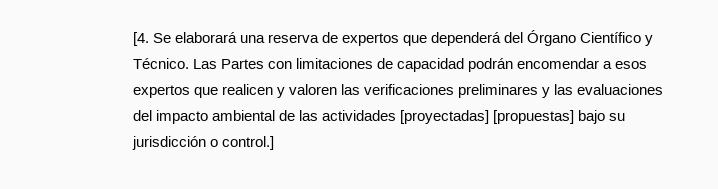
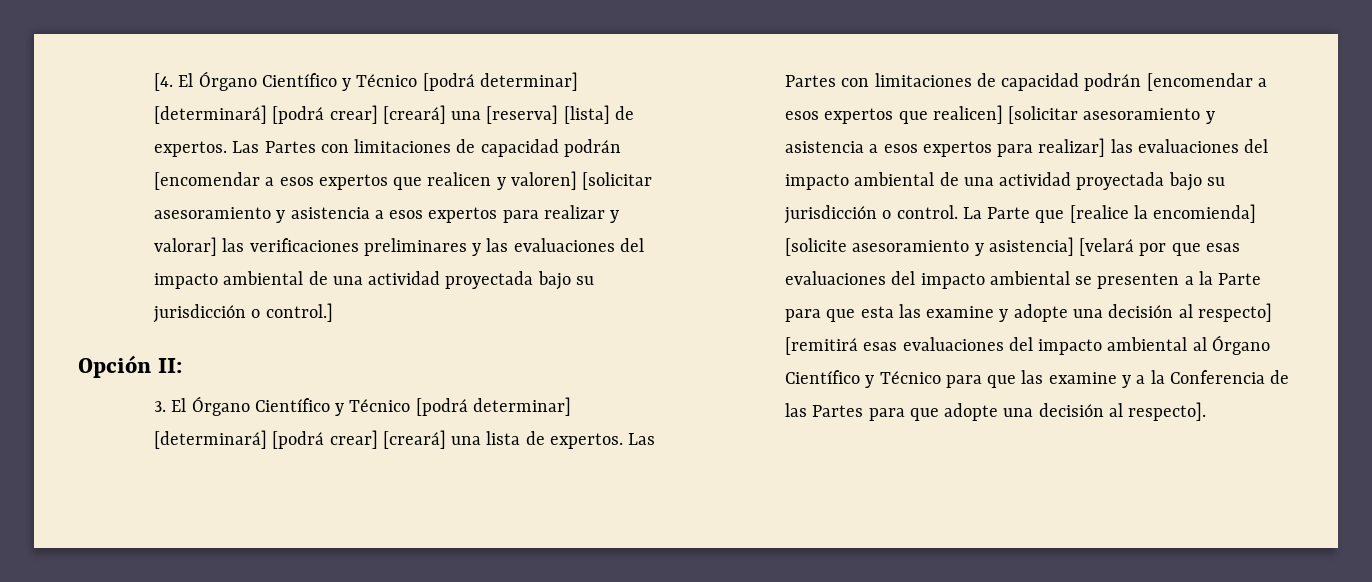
[152,30,654,46] [132,58,599,72] Se elaborará una reserva de expertos que dependerá del Órgano Científico y Técnico. Las Partes con limitaciones de capacidad podrán encomendar -> [178,71,578,91] [154,105,634,124] [154,139,621,157] [154,172,261,190] El Órgano Científico y Técnico [podrá determinar] [determinará] [podrá crear] [creará] una [reserva] [lista] de expertos. Las Partes con limitaciones de capacidad podrán [encomendar
[288,84,337,95] valoren -> [510,171,653,190] [154,205,620,223] [154,237,218,256] valoren] [solicitar asesoramiento y asistencia a esos expertos para realizar y valorar]
[298,110,574,124] las actividades [proyectadas] [propuestas] -> [332,271,534,289] una actividad proyectada
(274, 143) none -> [78,355,183,378] [154,396,571,416] [154,430,656,449] [785,73,1267,91] [785,105,1215,124] [785,138,1269,157] [785,172,1225,191] [784,204,1257,224] [785,237,1240,256] [785,271,1262,289] [785,303,1272,322] [785,335,1270,355] [785,370,1290,388] [785,402,1207,421] // Opción II: // 3. El Órgano Científico y Técnico [podrá determinar] [determinará] [podrá crear] [creará] una lista de expertos. Las Partes con limitaciones de capacidad podrán [encomendar a esos expertos que realicen] [solicitar asesoramiento y asistencia a esos expertos para realizar] las evaluaciones del impacto ambiental de una actividad proyectada bajo su jurisdicción o control. La Parte que [realice la encomienda] [solicite asesoramiento y asistencia] [velará por que esas evaluaciones del impacto ambiental se presenten a la Parte para que esta las examine y adopte una decisión al respecto] [remitirá esas evaluaciones del impacto ambiental al Órgano Científico y Técnico para que las examine y a la Conferencia de las Partes para que adopte una decisión al respecto].

